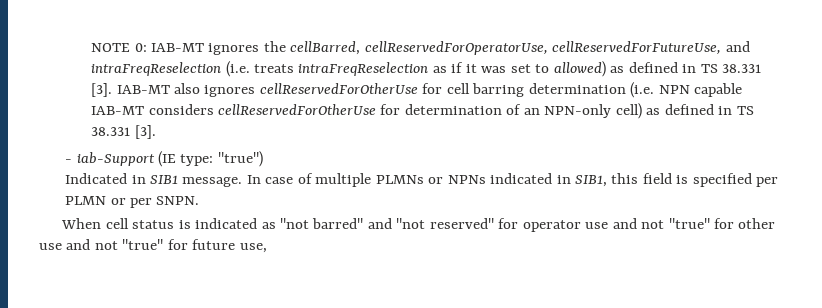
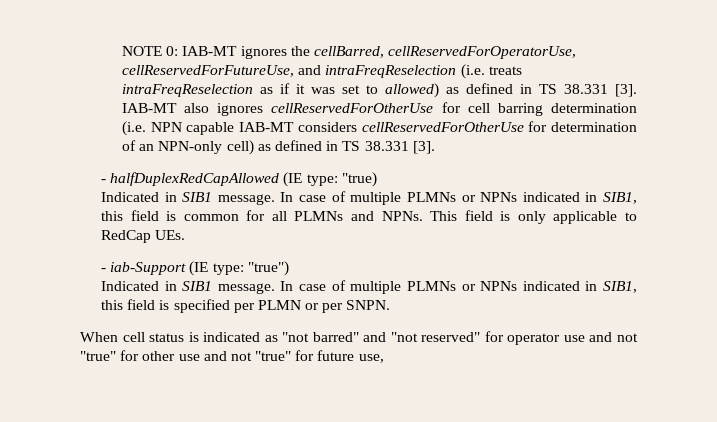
(156, 132) none -> [101,172,377,187] [101,191,638,205] [101,210,637,224] [101,230,186,243] // - halfDuplexRedCapAllowed (IE type: "true) // Indicated in SIB1 message. In case of multiple PLMNs or NPNs indicated in SIB1, this field is common for all PLMNs and NPNs. This field is only applicable to RedCap UEs.

